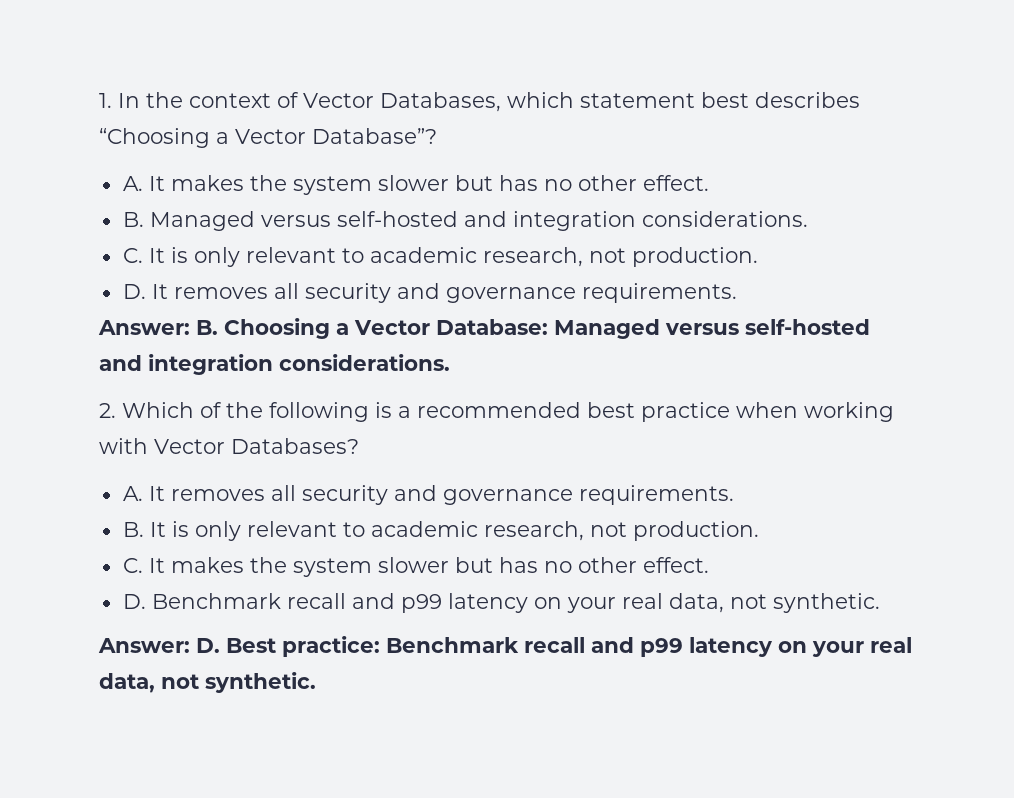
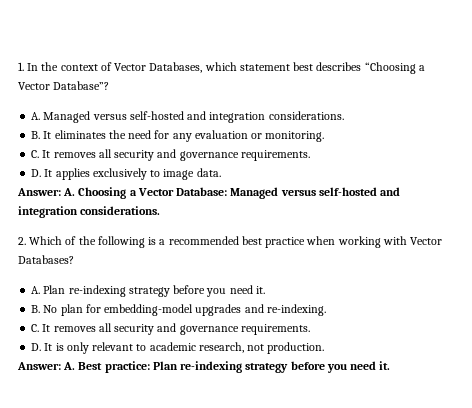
[148,175,709,195] [122,211,808,231] [122,247,758,267] [122,283,737,303] [98,320,218,335] It makes the system slower but has no other effect. // B. Managed versus self-hosted and integration considerations. // C. It is only relevant to academic research, not production. // D. It removes all security and governance requirements. // Answer: B. -> [43,111,344,123] [31,130,325,142] [31,149,310,161] [31,168,221,180] [17,188,76,196] Managed versus self-hosted and integration considerations. // B. It eliminates the need for any evaluation or monitoring. // C. It removes all security and governance requirements. // D. It applies exclusively to image data. // Answer: A.
[148,485,734,505] [122,521,759,541] [122,557,709,577] [122,593,880,613] [98,638,220,653] It removes all security and governance requirements. // B. It is only relevant to academic research, not production. // C. It makes the system slower but has no other effect. // D. Benchmark recall and p99 latency on your real data, not synthetic. // Answer: D. -> [43,285,265,297] [31,304,326,316] [31,323,310,335] [31,342,325,354] [17,362,76,370] Plan re-indexing strategy before you need it. // B. No plan for embedding-model upgrades and re-indexing. // C. It removes all security and governance requirements. // D. It is only relevant to academic research, not production. // Answer: A.
[386,637,912,657] [99,672,316,693] Benchmark recall and p99 latency on your real data, not synthetic. -> [152,361,391,373] Plan re-indexing strategy before you need it.

